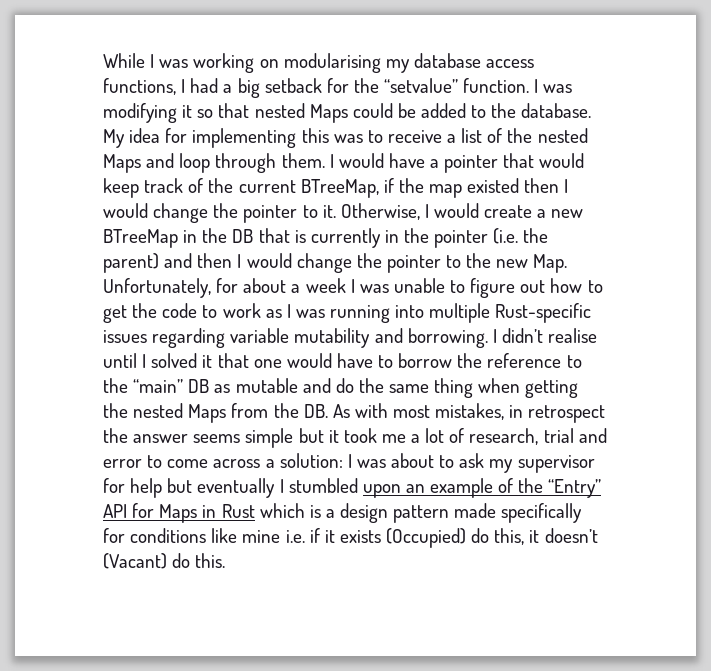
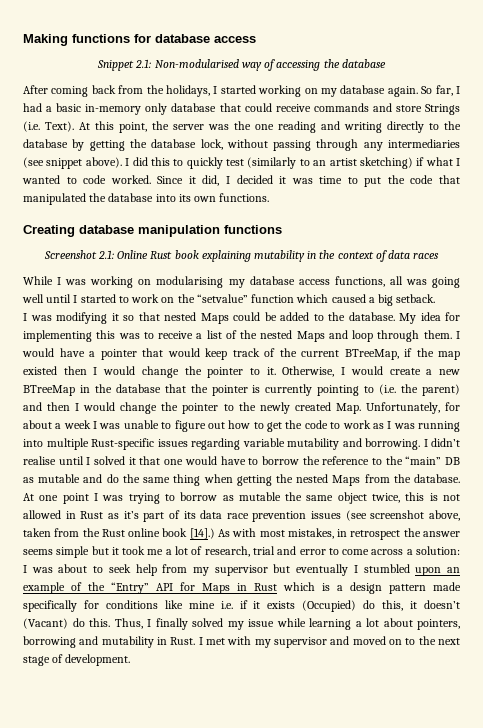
(103, 60) none -> [23,34,256,46] [97,59,386,71] [23,85,460,97] [23,103,460,115] [23,121,461,133] [23,139,461,151] [23,157,460,169] [22,175,460,187] [23,193,270,205] [23,225,282,237] [43,250,440,262] Making functions for database access // Snippet 2.1: Non-modularised way of accessing the database // After coming back from the holidays, I started working on my database again. So far, I had a basic in-memory only database that could receive commands and store Strings (i.e. Text). At this point, the server was the one reading and writing directly to the database by getting the database lock, without passing through any intermediaries (see snippet above). I did this to quickly test (similarly to an artist sketching) if what I wanted to code worked. Since it did, I decided it was time to put the code that manipulated the database into its own functions. // Creating database manipulation functions // Screenshot 2.1: Online Rust book explaining mutability in the context of data races //
[181,78,530,98] I had a big setback for the “setvalue” function. -> [389,276,460,288] [22,294,436,306] all was going well until I started to work on the “setvalue” function which caused a big setback. //
[232,228,489,248] DB that is currently in the pointer -> [115,384,375,396] database that the pointer is currently pointing to
[496,259,529,268] new -> [259,402,331,414] newly created
[303,404,328,418] DB. -> [414,474,461,483] [23,492,460,504] [23,510,461,522] [23,528,215,539] database. At one point I was trying to borrow as mutable the same object twice, this is not allowed in Rust as it’s part of its data race prevention issues (see screenshot above, taken from the Rust online book [14].)
[459,453,595,473] [103,478,163,498] ask my supervisor for help -> [108,564,268,576] seek help from my supervisor
(226, 560) none -> [114,618,460,630] [23,636,460,648] [23,654,131,666] Thus, I finally solved my issue while learning a lot about pointers, borrowing and mutability in Rust. I met with my supervisor and moved on to the next stage of development.

